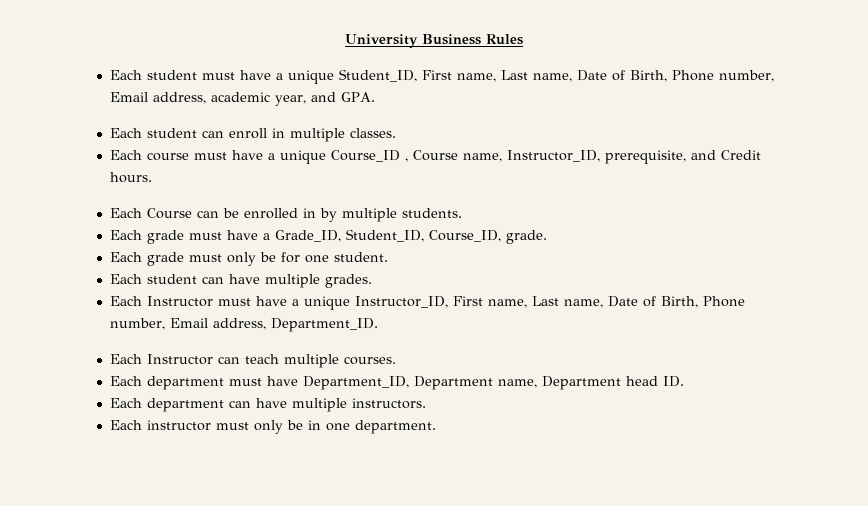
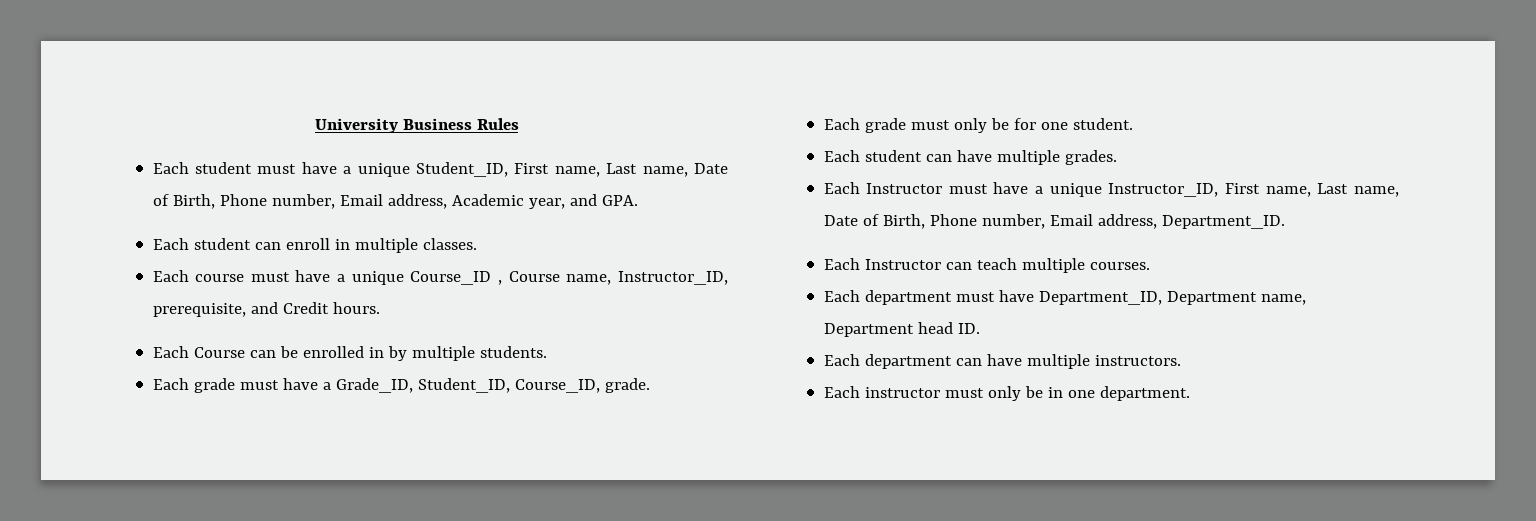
[211,92,271,102] academic -> [451,194,524,206] Academic

